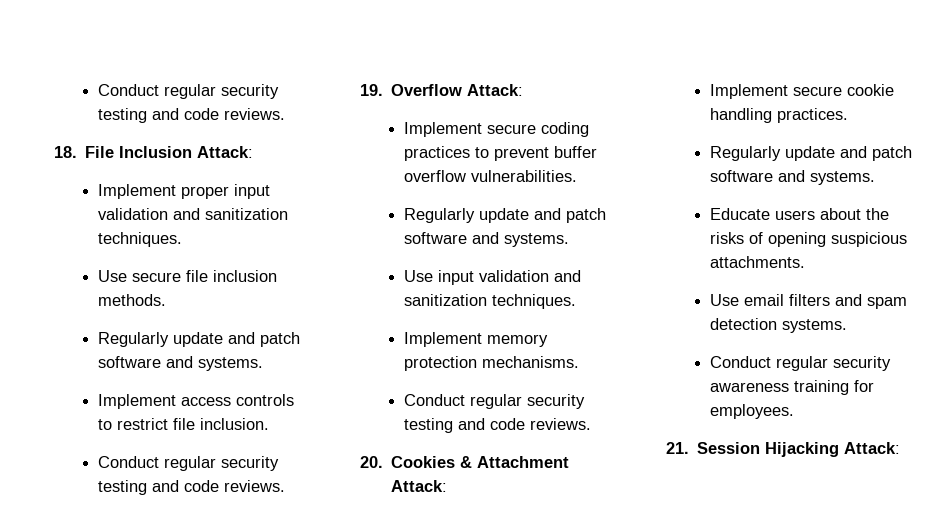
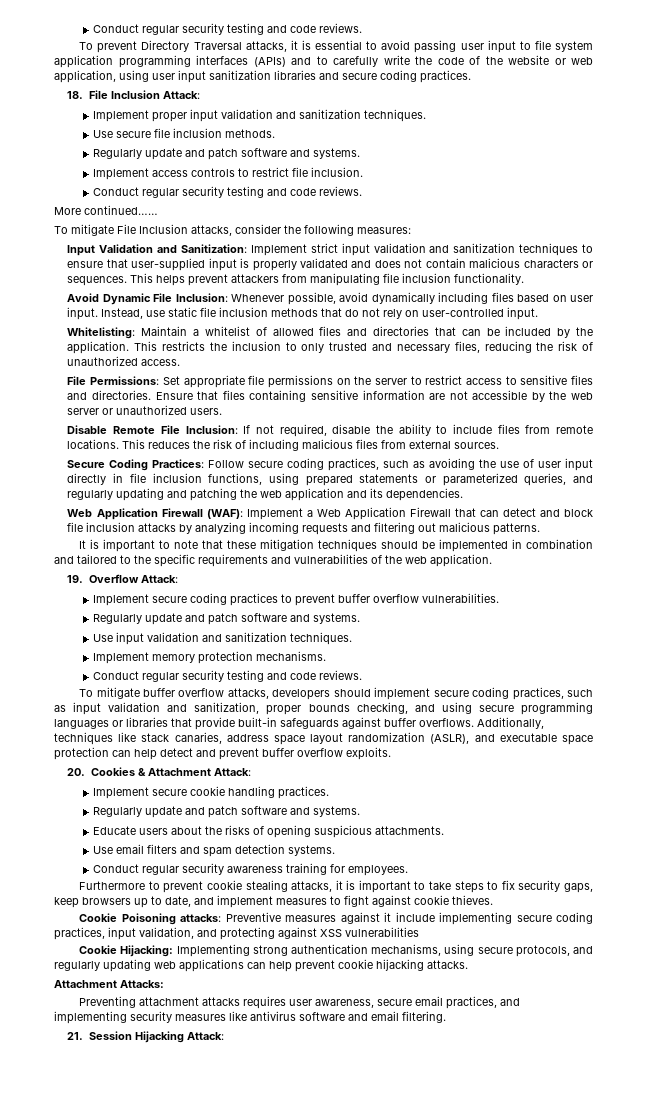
[98,84,280,99] [98,108,286,123] Conduct regular security testing and code reviews. -> [93,23,363,35] [79,40,594,53] [54,55,593,68] [54,70,471,83] Conduct regular security testing and code reviews. // To prevent Directory Traversal attacks, it is essential to avoid passing user input to file system application programming interfaces (APIs) and to carefully write the code of the website or web application, using user input sanitization libraries and secure coding practices.
(286, 486) none -> [54,205,158,215] [54,224,411,236] [67,243,593,256] [67,258,593,271] [67,273,525,286] [67,292,593,305] [67,307,539,320] [67,326,593,339] [67,341,593,354] [67,356,181,366] [67,375,593,388] [67,390,593,402] [67,405,223,415] [67,424,593,437] [67,439,500,451] [67,458,593,471] [67,473,593,486] [67,488,464,501] [67,507,593,520] [67,522,541,535] [79,539,593,552] [54,554,492,567] // More continued…… // To mitigate File Inclusion attacks, consider the following measures: // Input Validation and Sanitization: Implement strict input validation and sanitization techniques to ensure that user-supplied input is properly validated and does not contain malicious characters or sequences. This helps prevent attackers from manipulating file inclusion functionality. // Avoid Dynamic File Inclusion: Whenever possible, avoid dynamically including files based on user input. Instead, use static file inclusion methods that do not rely on user-controlled input. // Whitelisting: Maintain a whitelist of allowed files and directories that can be included by the application. This restricts the inclusion to only trusted and necessary files, reducing the risk of unauthorized access. // File Permissions: Set appropriate file permissions on the server to restrict access to sensitive files and directories. Ensure that files containing sensitive information are not accessible by the web server or unauthorized users. // Disable Remote File Inclusion: If not required, disable the ability to include files from remote locations. This reduces the risk of including malicious files from external sources. // Secure Coding Practices: Follow secure coding practices, such as avoiding the use of user input directly in file inclusion functions, using prepared statements or parameterized queries, and regularly updating and patching the web application and its dependencies. // Web Application Firewall (WAF): Implement a Web Application Firewall that can detect and block file inclusion attacks by analyzing incoming requests and filtering out malicious patterns. // It is important to note that these mitigation techniques should be implemented in combination and tailored to the specific requirements and vulnerabilities of the web application.
(592, 424) none -> [79,687,593,700] [54,702,593,715] [54,717,544,730] [54,732,593,745] [54,747,391,760] // To mitigate buffer overflow attacks, developers should implement secure coding practices, such as input validation and sanitization, proper bounds checking, and using secure programming languages or libraries that provide built-in safeguards against buffer overflows. Additionally, techniques like stack canaries, address space layout randomization (ASLR), and executable space protection can help detect and prevent buffer overflow exploits.
(795, 411) none -> [79,880,593,893] [54,895,493,908] [79,912,593,925] [54,927,419,940] [79,944,593,957] [54,959,468,972] [54,980,164,988] [79,996,521,1009] [54,1011,446,1024] // Furthermore to prevent cookie stealing attacks, it is important to take steps to fix security gaps, keep browsers up to date, and implement measures to fight against cookie thieves. // Cookie Poisoning attacks: Preventive measures against it include implementing secure coding practices, input validation, and protecting against XSS vulnerabilities // Cookie Hijacking: Implementing strong authentication mechanisms, using secure protocols, and regularly updating web applications can help prevent cookie hijacking attacks. // Attachment Attacks: // Preventing attachment attacks requires user awareness, secure email practices, and implementing security measures like antivirus software and email filtering.

